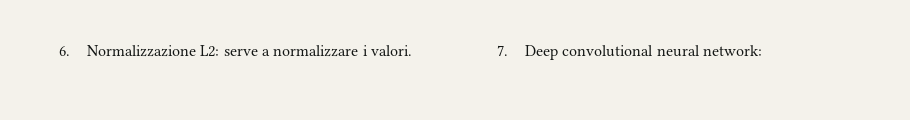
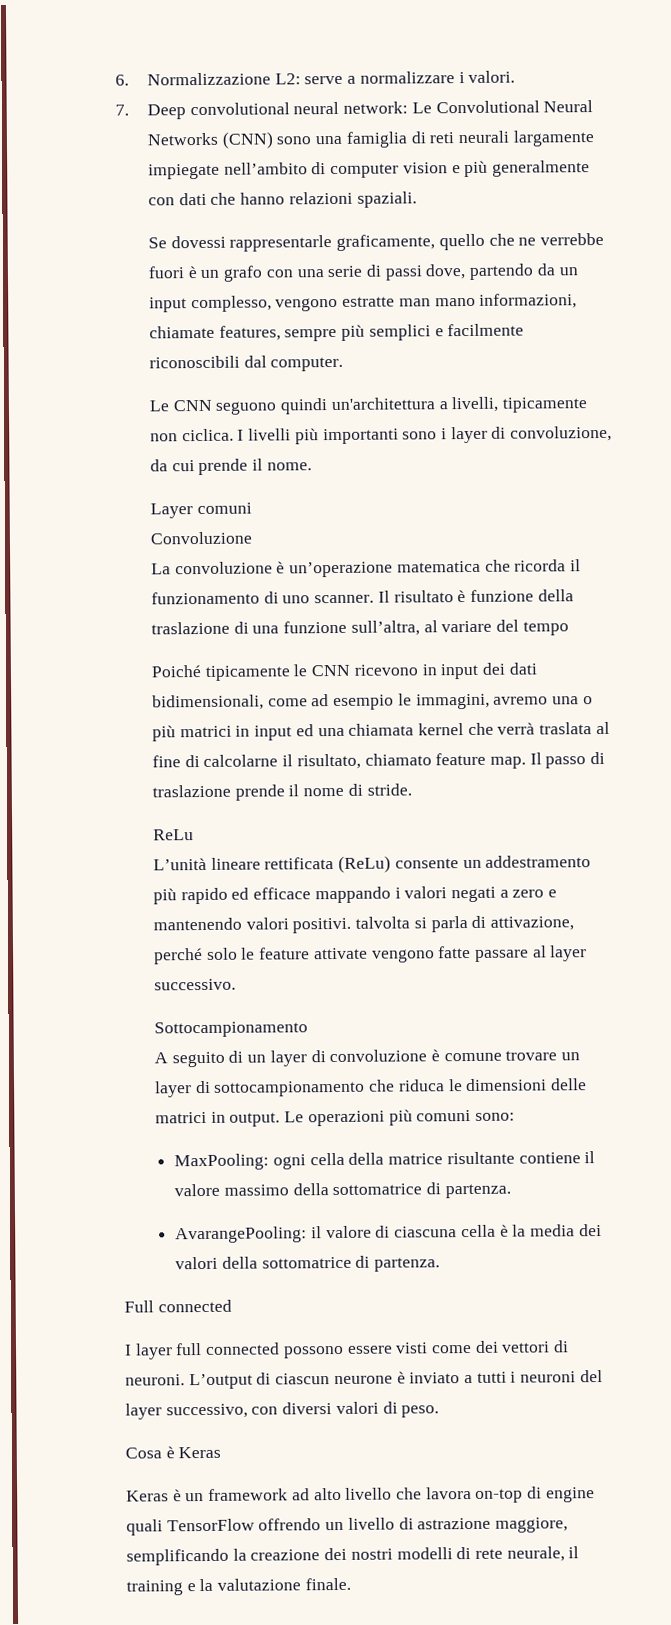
(763, 50) none -> [411,100,594,114] [146,130,595,149] [147,160,590,180] [147,191,417,208] [147,232,604,252] [147,263,578,282] [148,293,578,313] [148,323,525,342] [148,355,344,372] [148,396,588,415] [149,425,613,445] [149,458,312,476] [149,502,252,519] [149,531,252,545] [150,559,581,578] [150,589,574,605] [150,619,569,636] [150,662,537,681] [151,693,593,711] [151,721,610,742] [151,751,606,770] [151,783,412,801] [152,829,194,841] [152,855,592,873] [152,886,558,905] [152,915,574,934] [153,945,588,965] [153,978,236,991] [153,1021,308,1038] [153,1049,581,1068] [154,1078,587,1098] [154,1109,515,1127] [174,1151,596,1171] [174,1182,511,1199] [175,1224,602,1244] [175,1255,441,1272] [123,1299,232,1313] [123,1340,570,1360] [124,1370,603,1390] [124,1401,440,1420] [124,1446,222,1459] [125,1486,595,1503] [125,1517,569,1536] [125,1546,580,1566] [125,1577,351,1596] Le Convolutional Neural Networks (CNN) sono una famiglia di reti neurali largamente impiegate nell’ambito di computer vision e più generalmente con dati che hanno relazioni spaziali. // Se dovessi rappresentarle graficamente, quello che ne verrebbe fuori è un grafo con una serie di passi dove, partendo da un input complesso, vengono estratte man mano informazioni, chiamate features, sempre più semplici e facilmente riconoscibili dal computer. // Le CNN seguono quindi un'architettura a livelli, tipicamente non ciclica. I livelli più importanti sono i layer di convoluzione, da cui prende il nome. // Layer comuni // Convoluzione // La convoluzione è un’operazione matematica che ricorda il funzionamento di uno scanner. Il risultato è funzione della traslazione di una funzione sull’altra, al variare del tempo // Poiché tipicamente le CNN ricevono in input dei dati bidimensionali, come ad esempio le immagini, avremo una o più matrici in input ed una chiamata kernel che verrà traslata al fine di calcolarne il risultato, chiamato feature map. Il passo di traslazione prende il nome di stride. // ReLu // L’unità lineare rettificata (ReLu) consente un addestramento più rapido ed efficace mappando i valori negati a zero e mantenendo valori positivi. talvolta si parla di attivazione, perché solo le feature attivate vengono fatte passare al layer successivo. // Sottocampionamento // A seguito di un layer di convoluzione è comune trovare un layer di sottocampionamento che riduca le dimensioni delle matrici in output. Le operazioni più comuni sono: // MaxPooling: ogni cella della matrice risultante contiene il valore massimo della sottomatrice di partenza. // AvarangePooling: il valore di ciascuna cella è la media dei valori della sottomatrice di partenza. // Full connected // I layer full connected possono essere visti come dei vettori di neuroni. L’output di ciascun neurone è inviato a tutti i neuroni del layer successivo, con diversi valori di peso. // Cosa è Keras // Keras è un framework ad alto livello che lavora on-top di engine quali TensorFlow offrendo un livello di astrazione maggiore, semplificando la creazione dei nostri modelli di rete neurale, il training e la valutazione finale.

